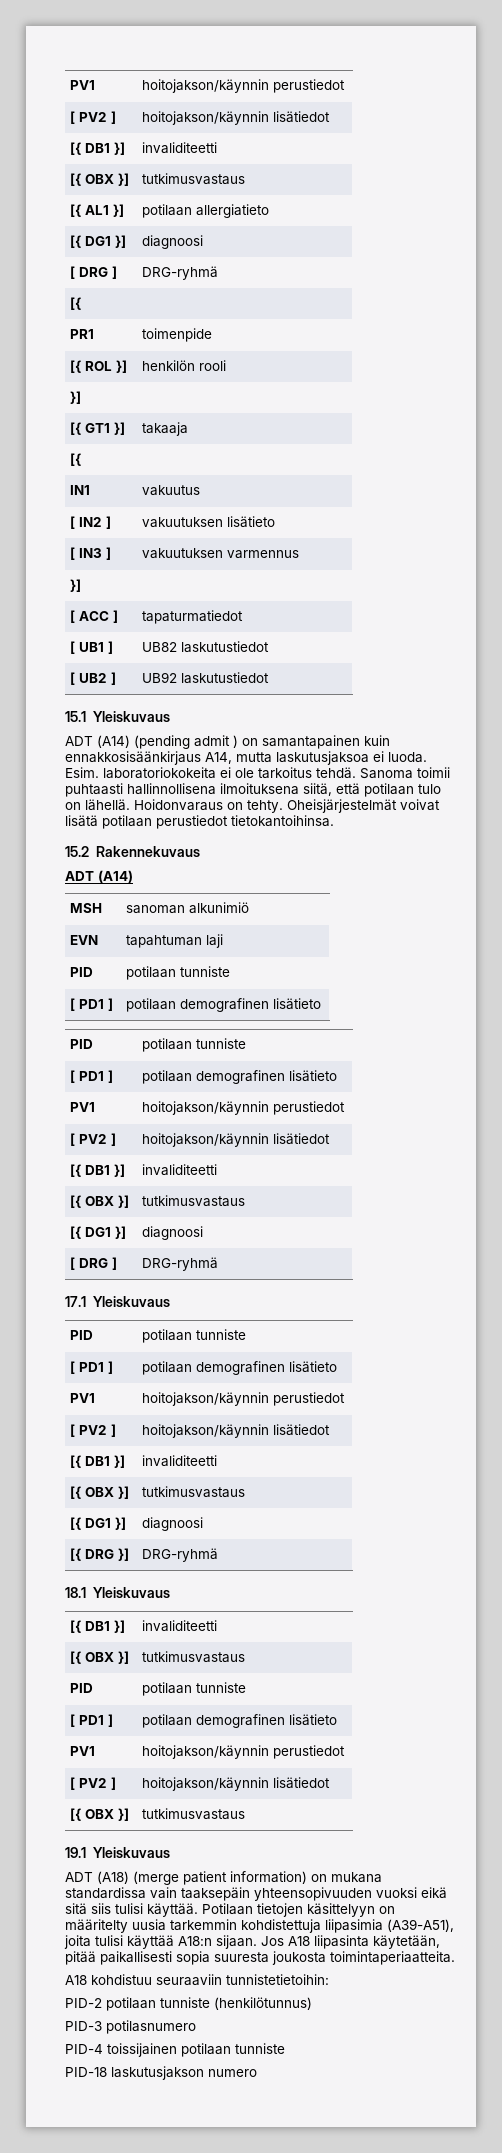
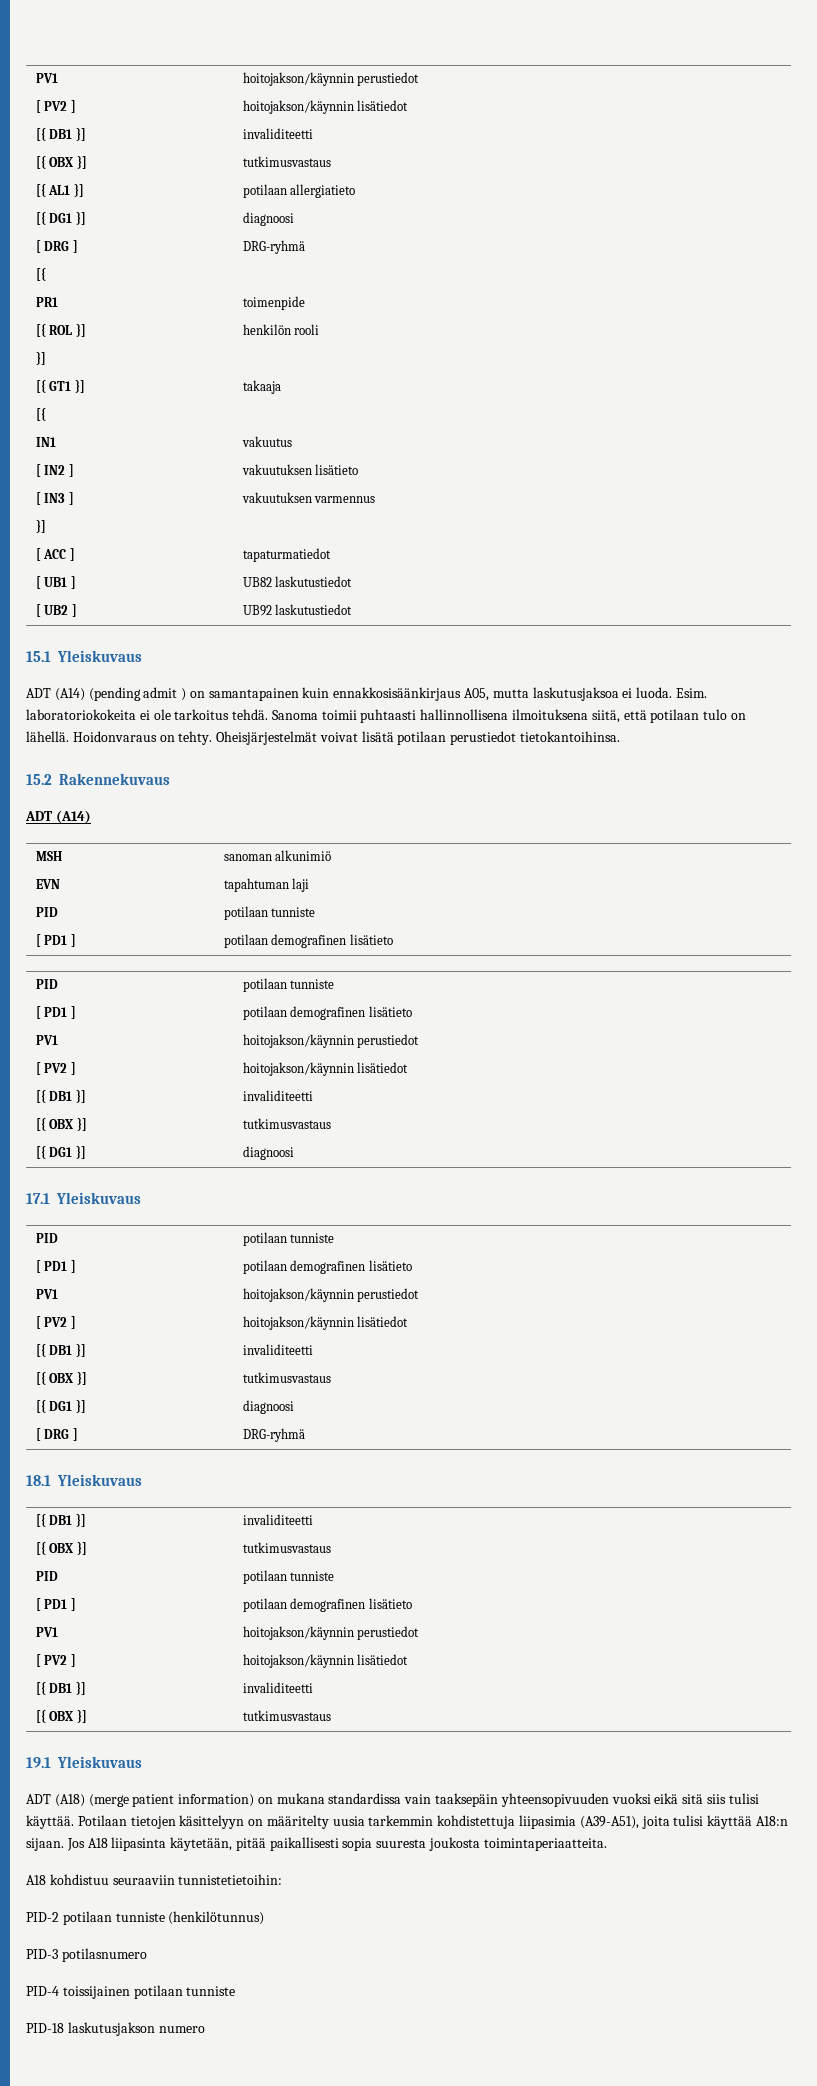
[205,752,232,764] A14, -> [464,688,490,701] A05,
[70,1257,118,1270] [142,1257,219,1271] // [ DRG ] | DRG-ryhmä -> (294, 1153) none
[70,1548,130,1561] [{ DRG }] -> [35,1428,78,1441] [ DRG ]
(331, 1783) none -> [35,1681,86,1695] [242,1682,313,1693] // [{ DB1 }] | invaliditeetti

